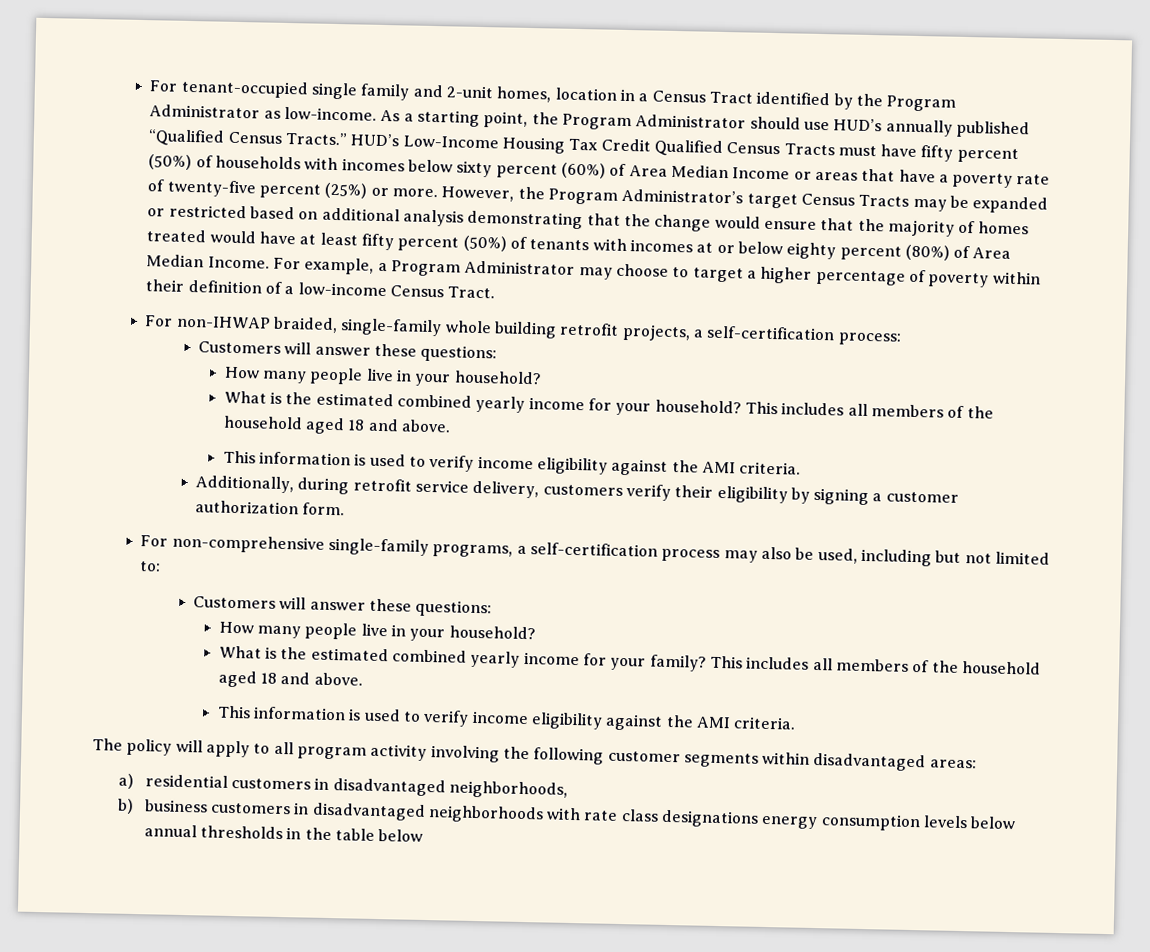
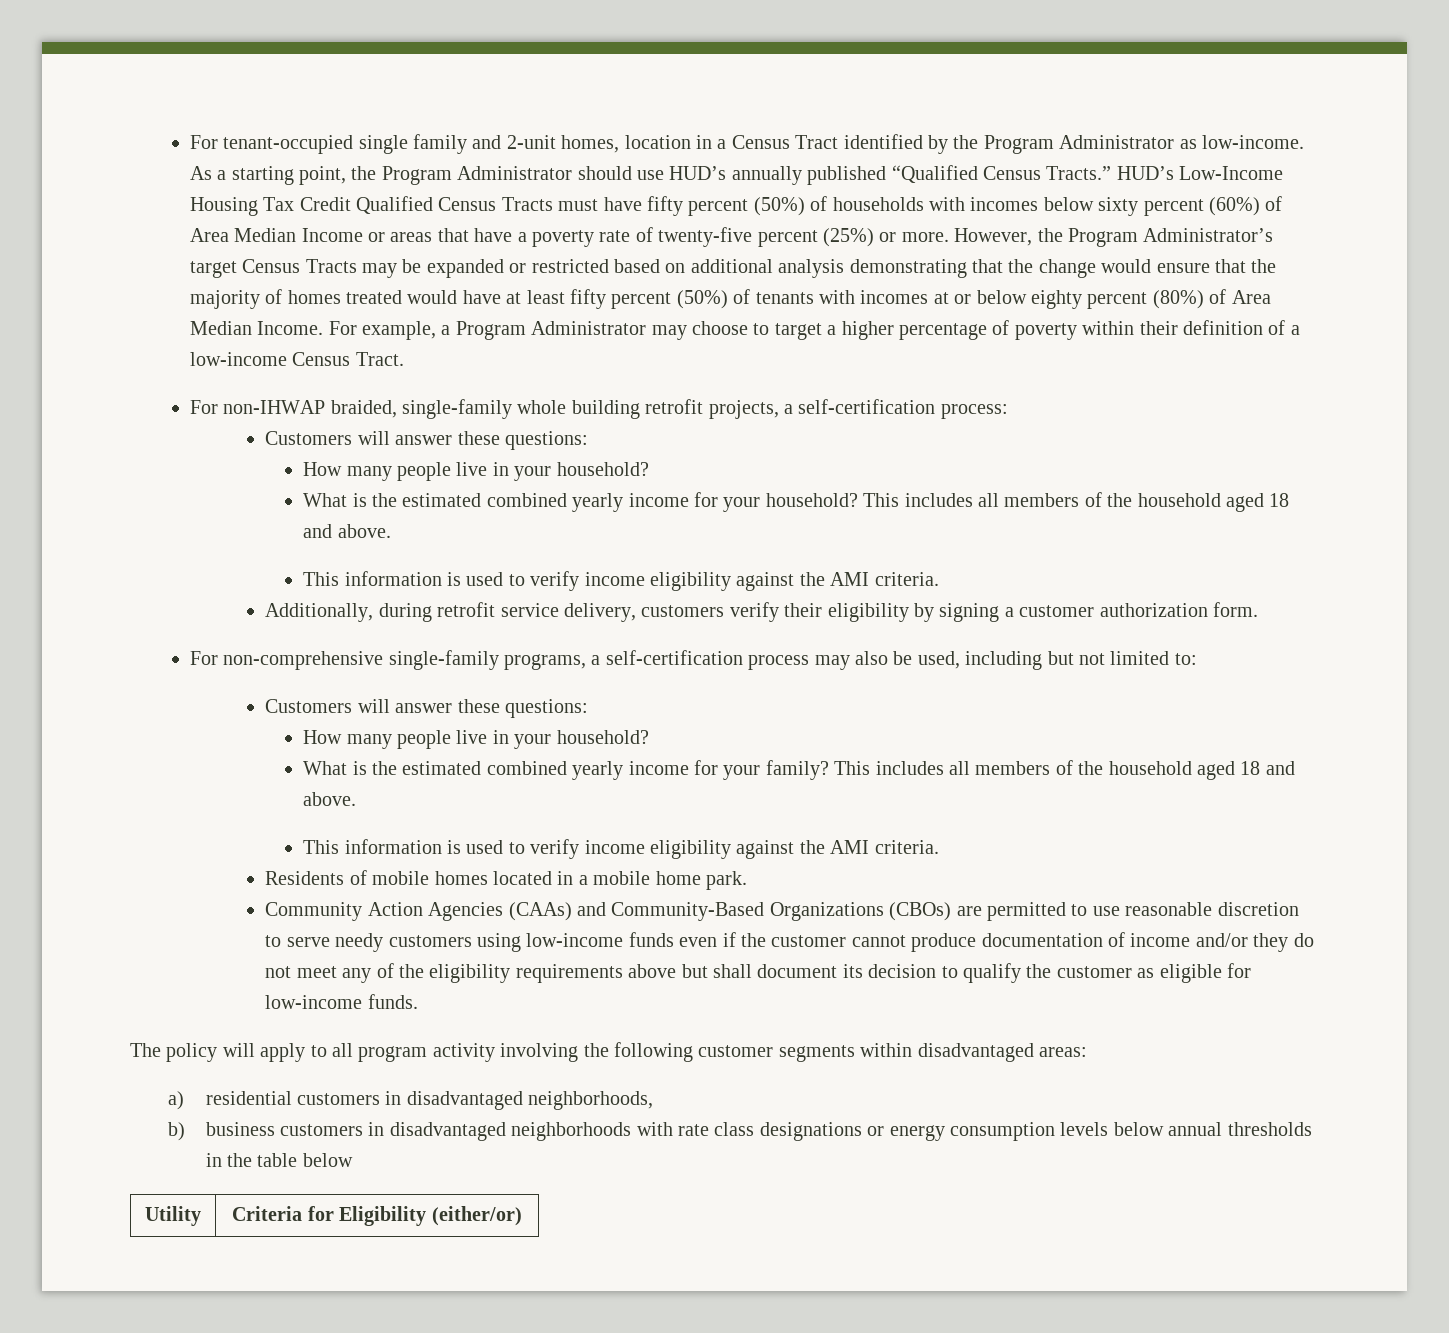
(797, 723) none -> [265,870,748,890] [265,902,1299,921] [265,932,1314,952] [265,963,1252,983] [265,994,418,1009] // Residents of mobile homes located in a mobile home park. // Community Action Agencies (CAAs) and Community-Based Organizations (CBOs) are permitted to use reasonable discretion to serve needy customers using low-income funds even if the customer cannot produce documentation of income and/or they do not meet any of the eligibility requirements above but shall document its decision to qualify the customer as eligible for low-income funds.
(760, 818) none -> [867,1126,885,1136] or
(424, 835) none -> [145,1206,201,1226] [232,1206,522,1226] // Utility | Criteria for Eligibility (either/or)

